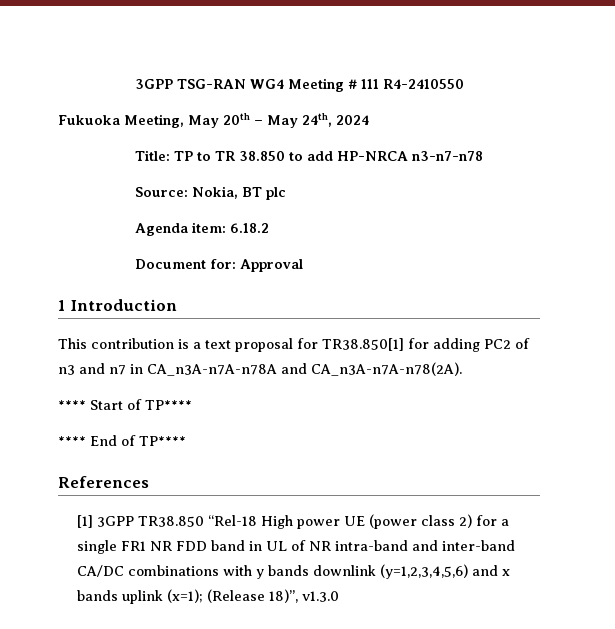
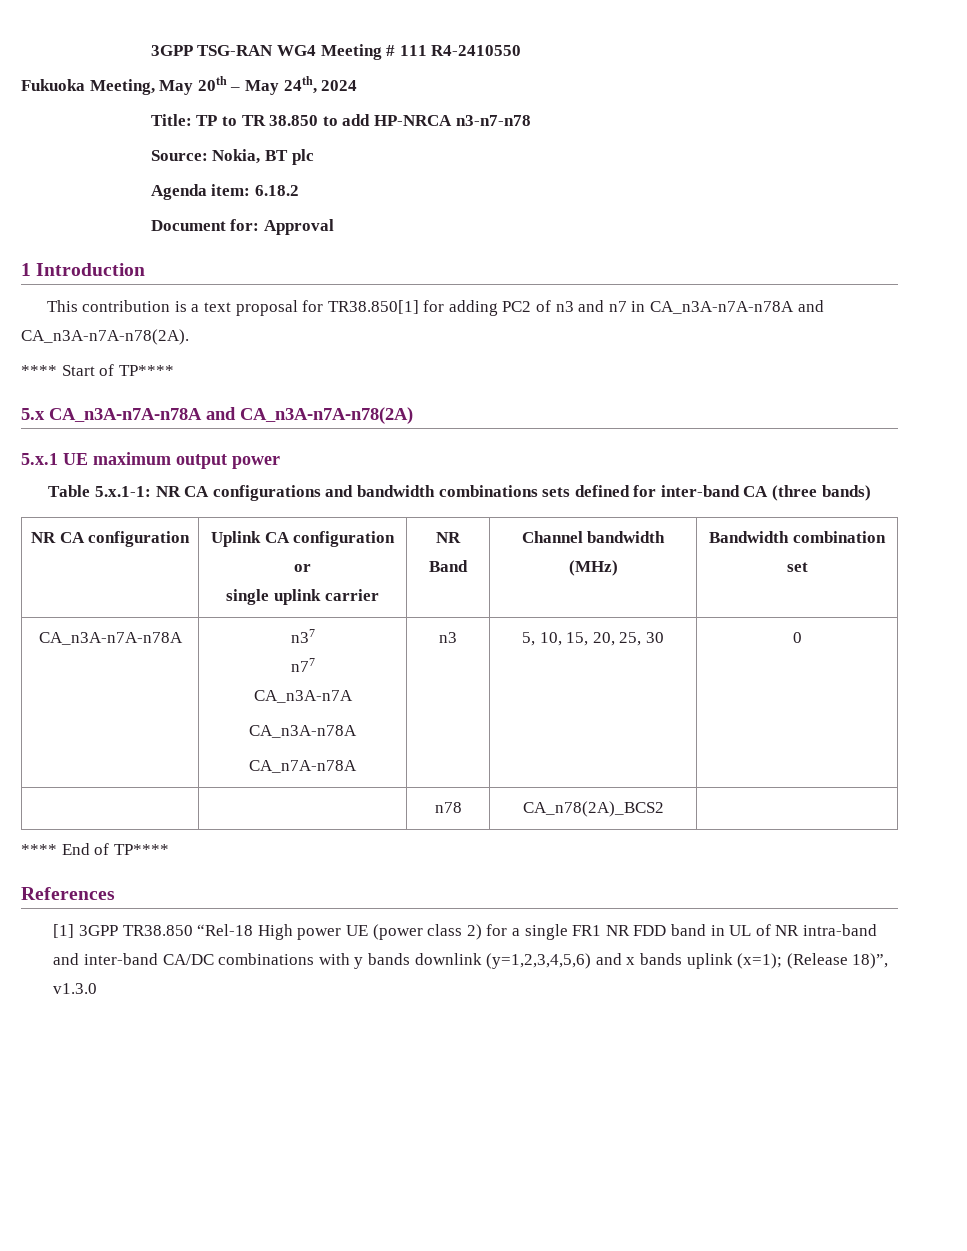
(192, 405) none -> [21,407,413,424] [21,452,280,469] [48,485,871,501] [30,531,191,547] [210,531,396,547] [294,564,311,572] [226,589,379,605] [436,532,461,543] [429,560,468,572] [521,531,666,543] [568,560,618,576] [709,531,886,543] [786,562,808,572] [38,632,183,645] [290,629,315,643] [290,658,315,672] [253,690,353,703] [249,725,357,738] [249,760,357,773] [439,632,457,643] [522,632,664,646] [792,632,802,643] [434,802,462,813] [522,801,664,817] // 5.x CA_n3A-n7A-n78A and CA_n3A-n7A-n78(2A) // 5.x.1 UE maximum output power // Table 5.x.1-1: NR CA configurations and bandwidth combinations sets defined for inter-band CA (three bands) // NR CA configuration | Uplink CA configuration or // single uplink carrier | NR Band | Channel bandwidth (MHz) | Bandwidth combination set // CA_n3A-n7A-n78A | n37 // n77 // CA_n3A-n7A // CA_n3A-n78A // CA_n7A-n78A | n3 | 5, 10, 15, 20, 25, 30 | 0 // | | n78 | CA_n78(2A)_BCS2 |

